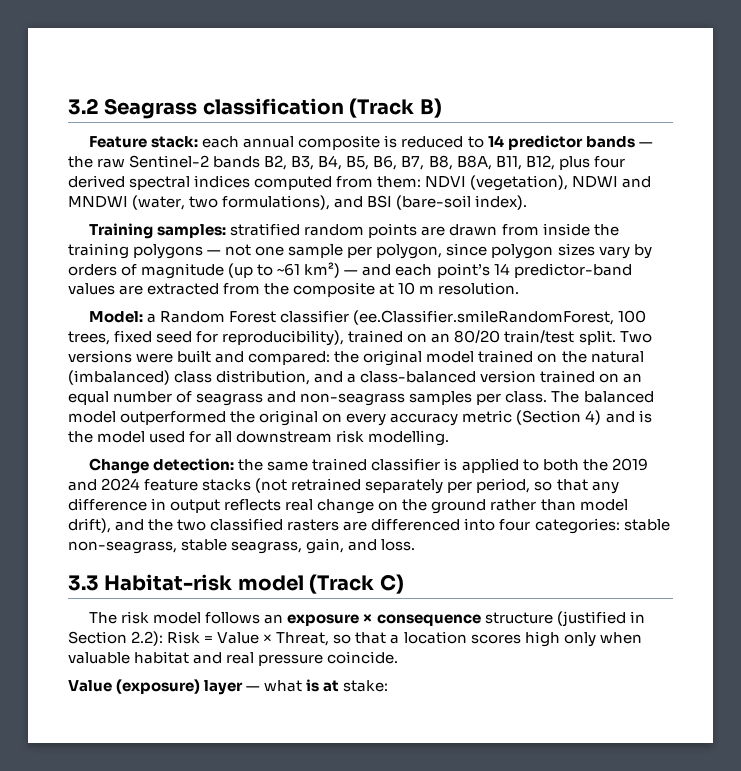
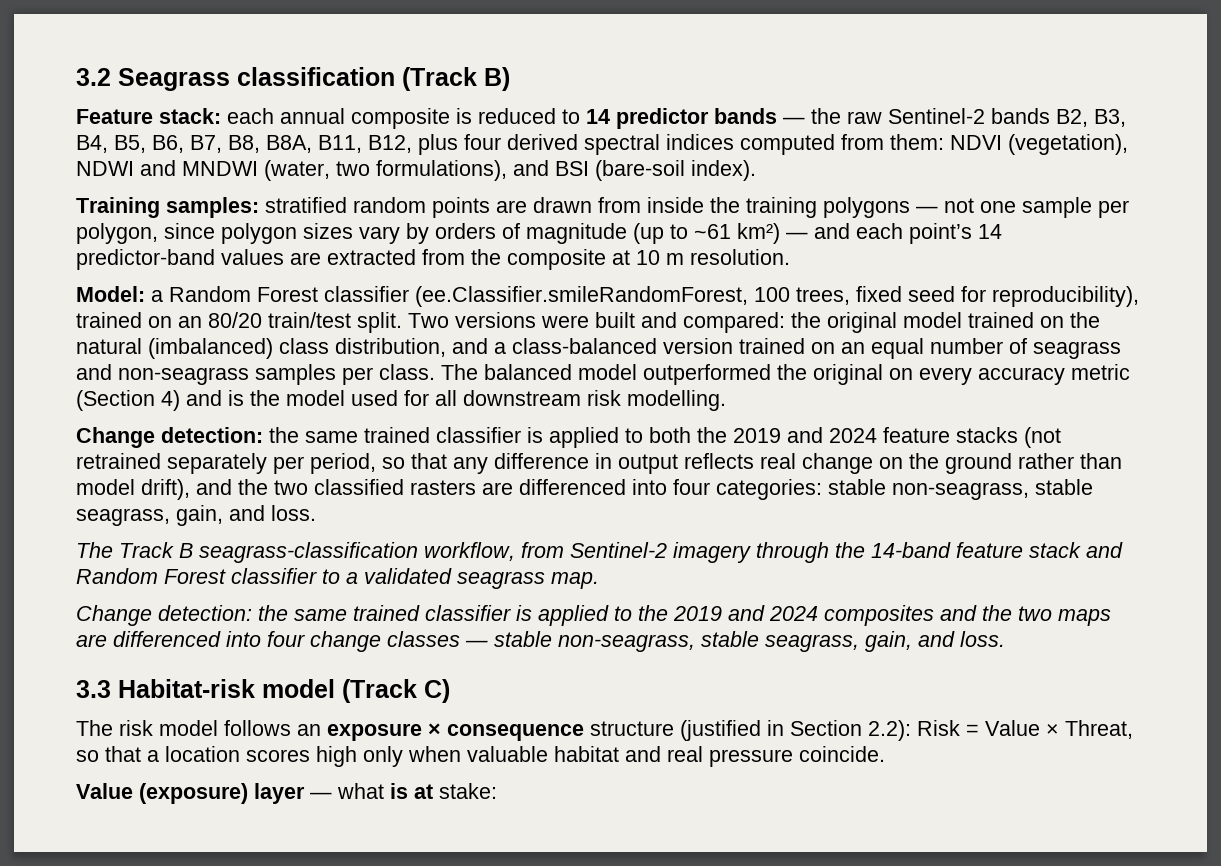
(416, 545) none -> [76,542,1123,563] [76,568,599,589] [76,605,1111,626] [76,631,1005,652] // The Track B seagrass-classification workflow, from Sentinel-2 imagery through the 14-band feature stack and Random Forest classifier to a validated seagrass map. // Change detection: the same trained classifier is applied to the 2019 and 2024 composites and the two maps are differenced into four change classes — stable non-seagrass, stable seagrass, gain, and loss.

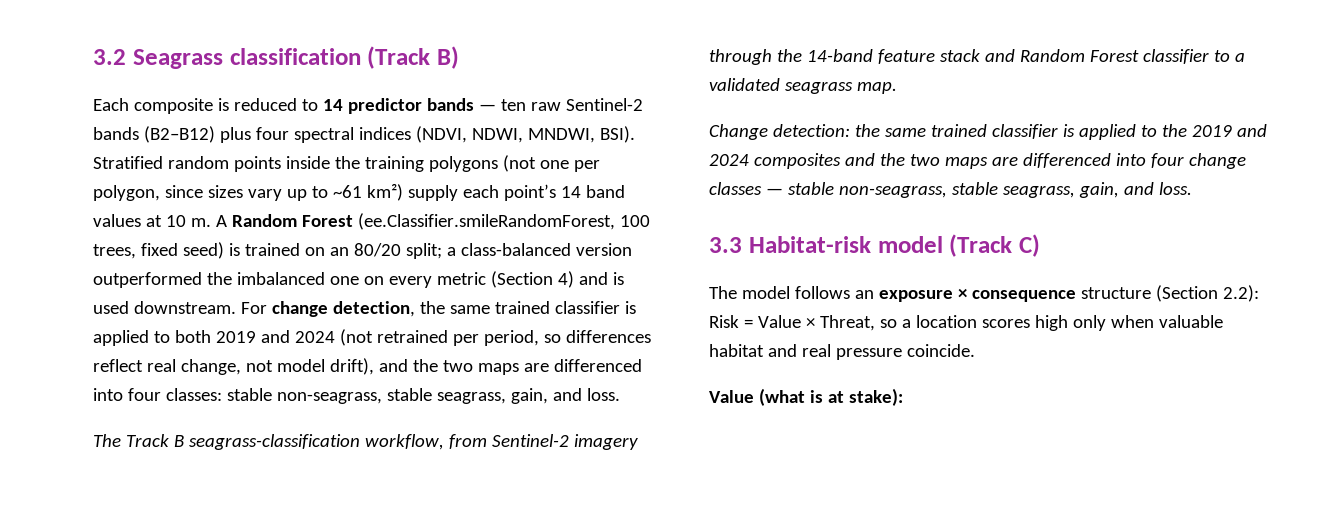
[76,108,345,124] Feature stack: each annual -> [93,98,129,111] Each
[811,108,841,124] the -> [500,99,526,111] ten
[1056,109,1126,127] [76,135,412,153] B2, B3, B4, B5, B6, B7, B8, B8A, B11, B12, -> [143,126,215,143] (B2–B12)
[507,134,578,150] derived -> (289, 133) none
[740,134,1128,155] [76,160,756,181] [76,197,1092,218] computed from them: NDVI (vegetation), NDWI and MNDWI (water, two formulations), and BSI (bare-soil index). // Training samples: stratified random points are drawn from inside the training polygons — not one sample -> [415,126,635,143] [93,155,569,172] (NDVI, NDWI, MNDWI, BSI). Stratified random points inside the training polygons (not one
[221,223,297,244] polygon -> (203, 191) none
[406,223,664,244] by orders of magnitude (up -> [286,189,307,201] up
[786,223,850,239] — and -> [407,185,458,201] supply
[76,249,790,270] [76,286,409,302] predictor-band values are extracted from the composite at 10 m resolution. // Model: a Random Forest classifier -> [585,185,625,198] [93,214,353,227] band values at 10 m. A Random Forest
[908,286,1139,307] seed for reproducibility), -> [182,242,240,259] seed) is
[268,312,1100,333] [76,338,1121,359] [76,364,883,385] train/test split. Two versions were built and compared: the original model trained on the natural (imbalanced) class distribution, and a class-balanced version trained on an equal number of seagrass and non-seagrass samples per class. The balanced model outperformed the original -> [405,243,632,259] [93,272,359,288] split; a class-balanced version outperformed the imbalanced one
[978,367,1065,385] accuracy -> (432, 282) none
[250,390,726,411] [76,427,263,448] the model used for all downstream risk modelling. // Change detection: -> [93,301,415,317] used downstream. For change detection,
[697,427,1018,443] the 2019 and 2024 feature stacks -> [215,330,335,343] 2019 and 2024
[167,453,267,474] separately -> (448, 336) none
[411,453,1122,474] that any difference in output reflects real change on the ground rather than -> [565,330,651,343] [93,359,273,375] differences reflect real change, not
[314,479,822,500] classified rasters are differenced into four categories: -> [477,359,642,375] [93,388,222,401] maps are differenced into four classes:
[119,720,153,736] risk -> (737, 292) none
[680,720,862,741] (justified in Section -> [1155,285,1218,302] (Section
[105,746,141,762] that -> (897, 323) none
[139,783,384,804] (exposure) layer — what -> [758,388,805,406] (what
[439,783,497,799] stake: -> [848,388,903,406] stake):

